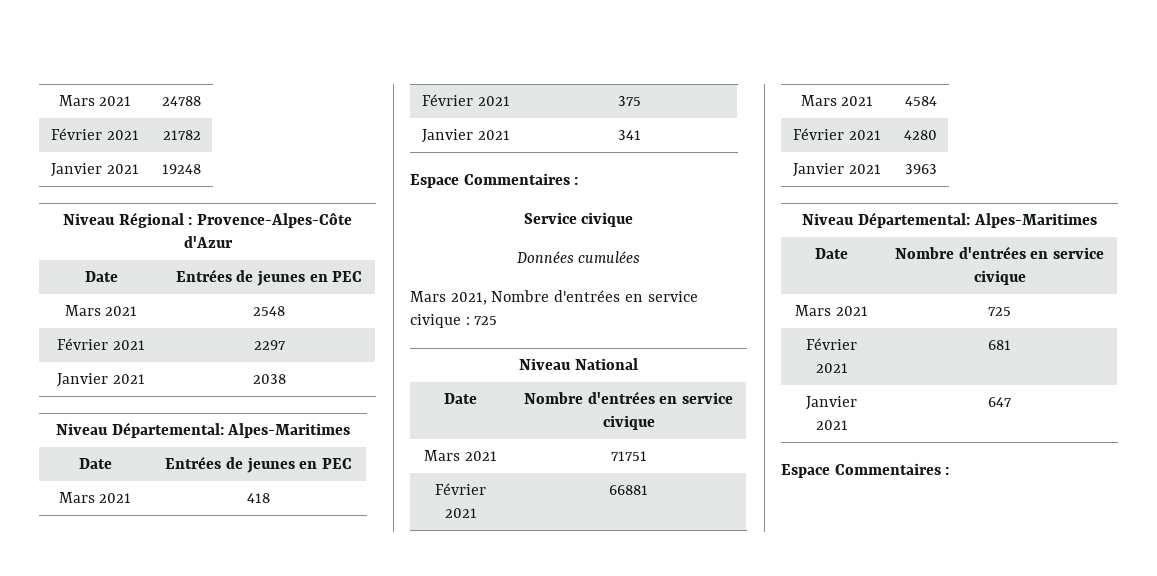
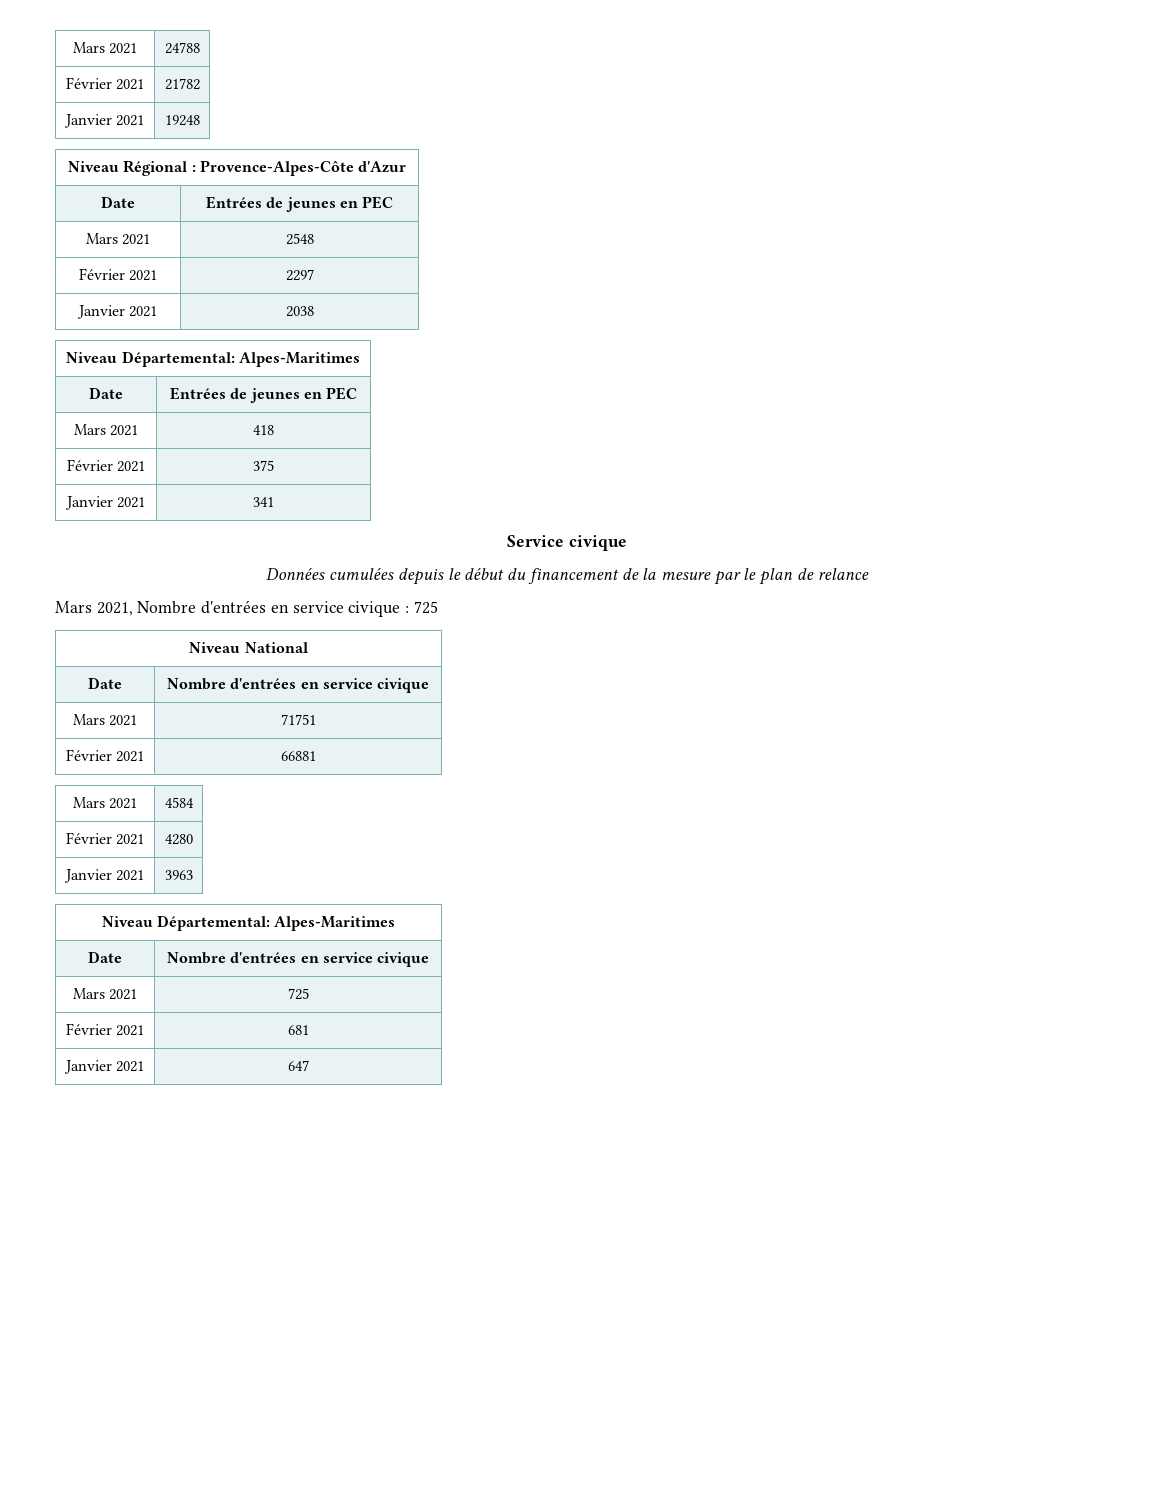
[410,173,579,188] // Espace Commentaires : -> (274, 502) none
(641, 257) none -> [397,568,869,585] depuis le début du financement de la mesure par le plan de relance
[781,463,950,478] // Espace Commentaires : -> (309, 1065) none

